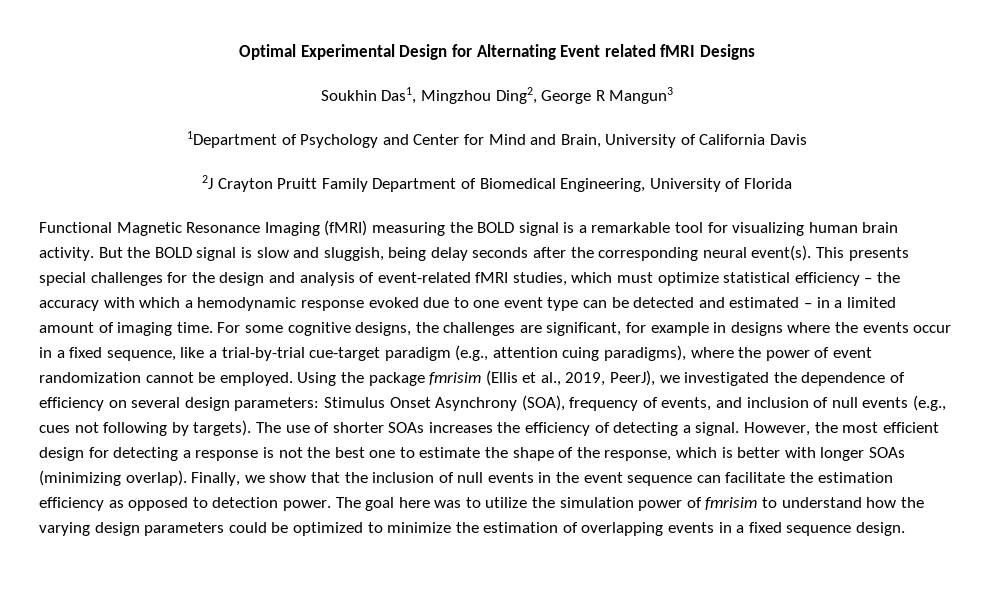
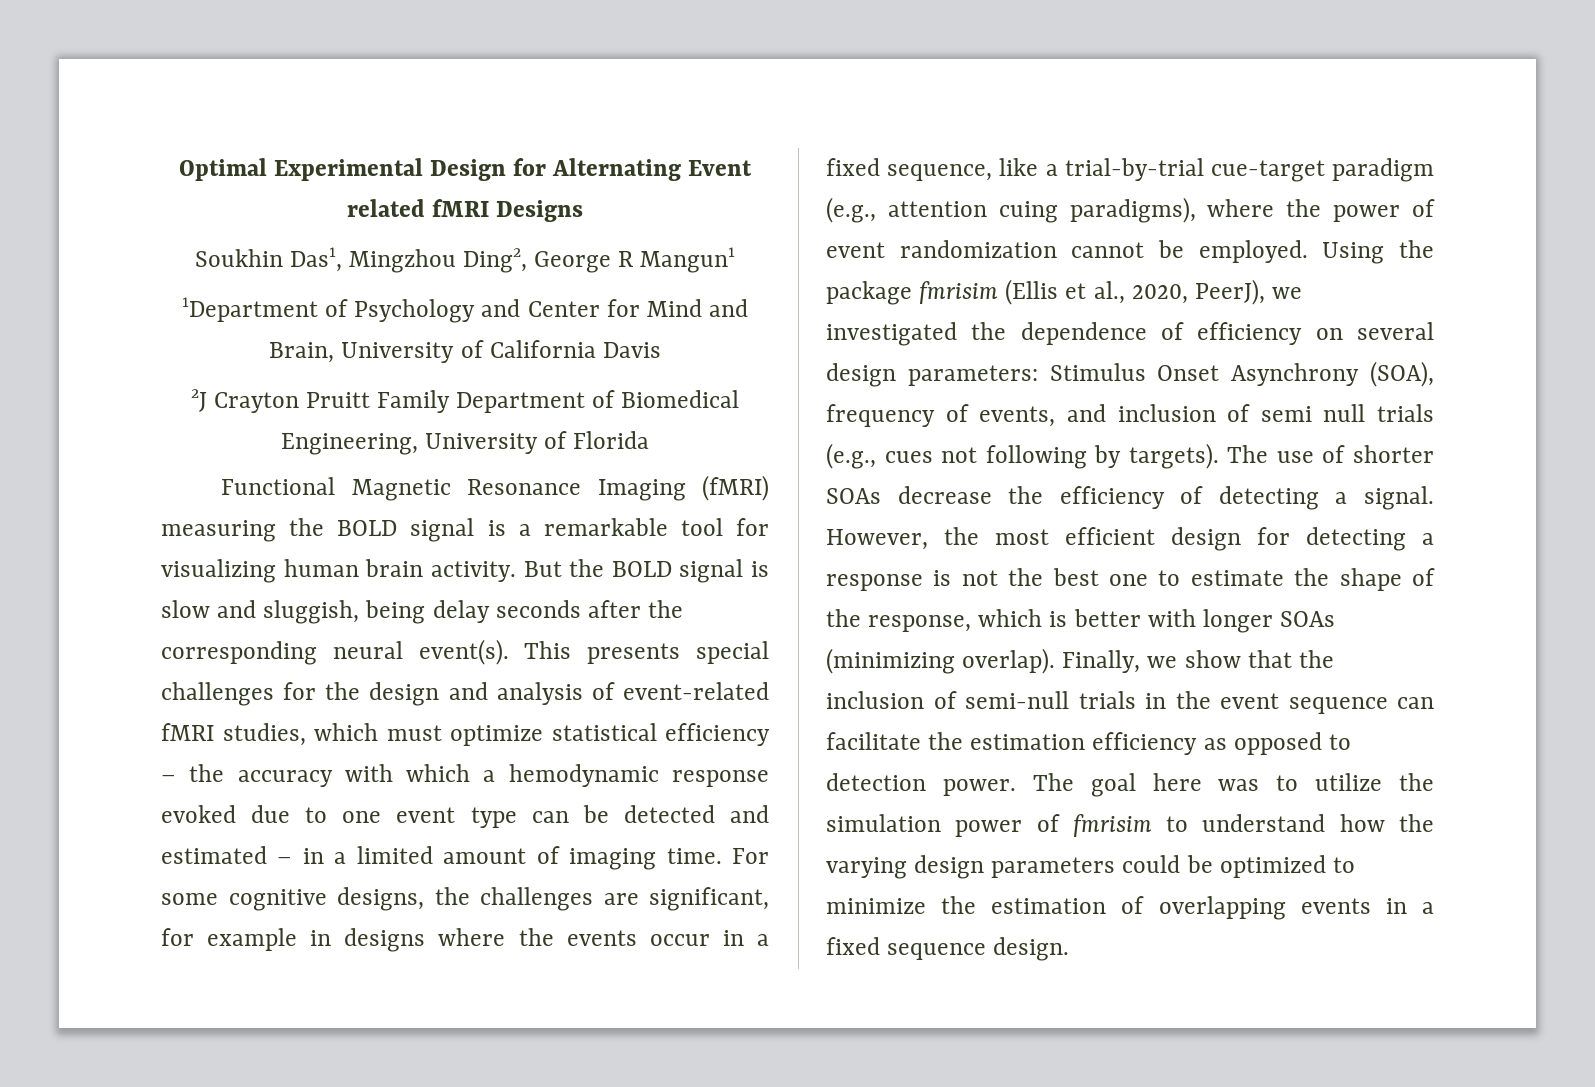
[609,87,674,104] Mangun3 -> [640,247,736,273] Mangun1
[565,372,606,386] 2019, -> [1131,284,1188,304] 2020,
[831,397,909,408] null events -> [1260,404,1434,422] semi null trials
[428,422,493,433] increases -> [897,486,992,504] decrease
[457,472,534,483] null events -> [965,691,1136,709] semi-null trials

